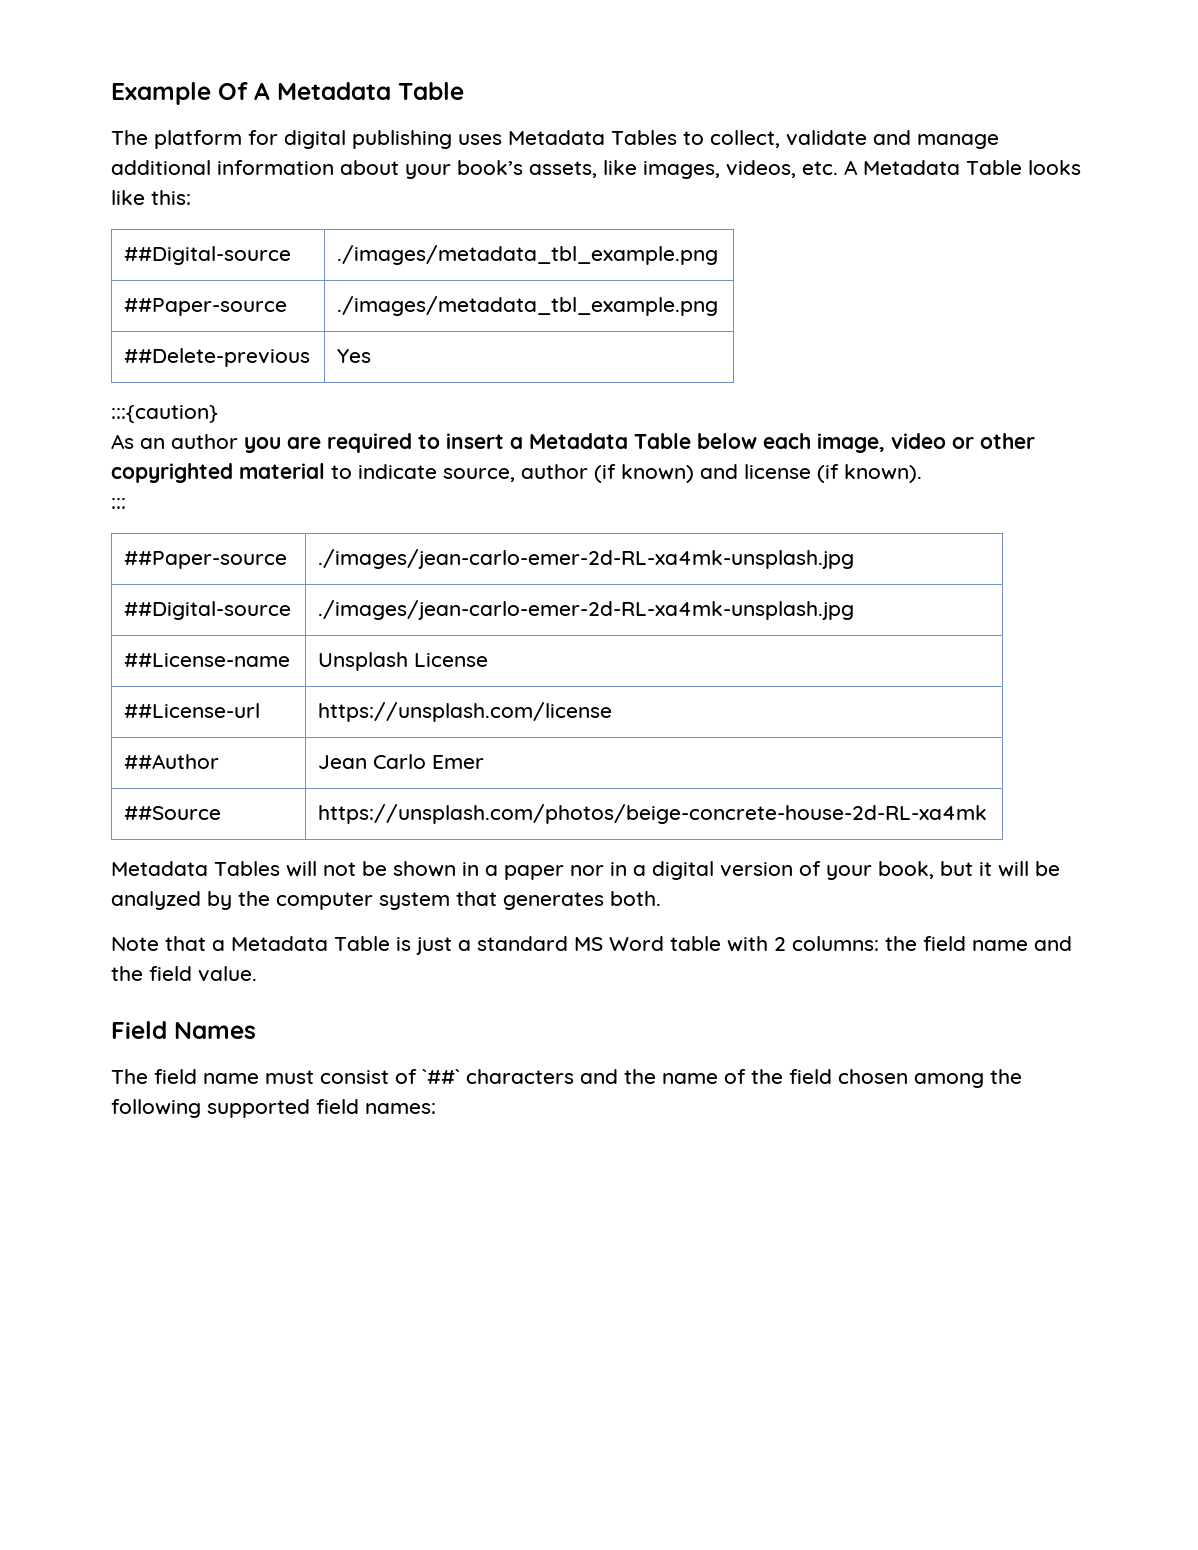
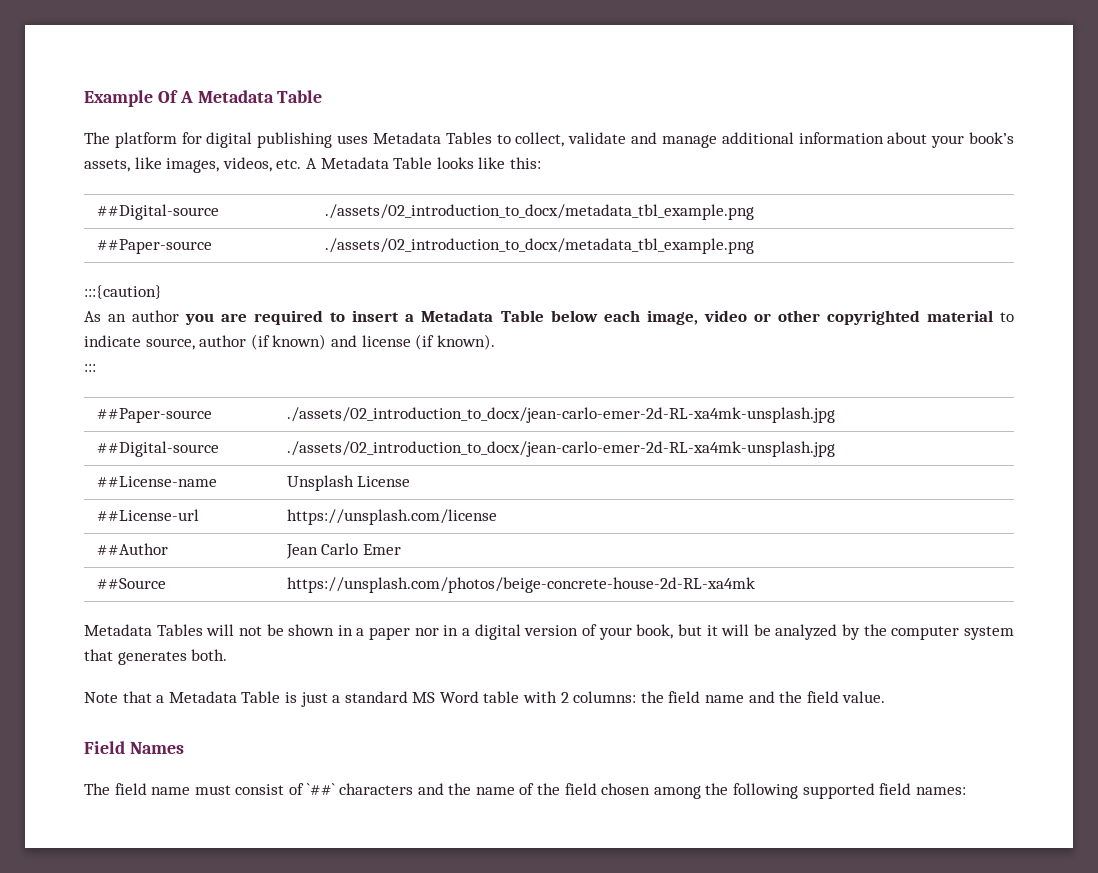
[337,245,719,265] [124,298,288,316] [337,296,719,316] [124,348,311,367] [337,349,372,363] ./images/metadata_tbl_example.png // ##Paper-source | ./images/metadata_tbl_example.png // ##Delete-previous | Yes -> [324,204,754,220] [96,239,212,254] [324,238,754,254] ./assets/02_introduction_to_docx/metadata_tbl_example.png // ##Paper-source | ./assets/02_introduction_to_docx/metadata_tbl_example.png
[318,549,855,569] [124,601,292,620] [318,600,855,620] ./images/jean-carlo-emer-2d-RL-xa4mk-unsplash.jpg // ##Digital-source | ./images/jean-carlo-emer-2d-RL-xa4mk-unsplash.jpg -> [286,407,835,423] [96,441,219,457] [286,441,835,457] ./assets/02_introduction_to_docx/jean-carlo-emer-2d-RL-xa4mk-unsplash.jpg // ##Digital-source | ./assets/02_introduction_to_docx/jean-carlo-emer-2d-RL-xa4mk-unsplash.jpg

